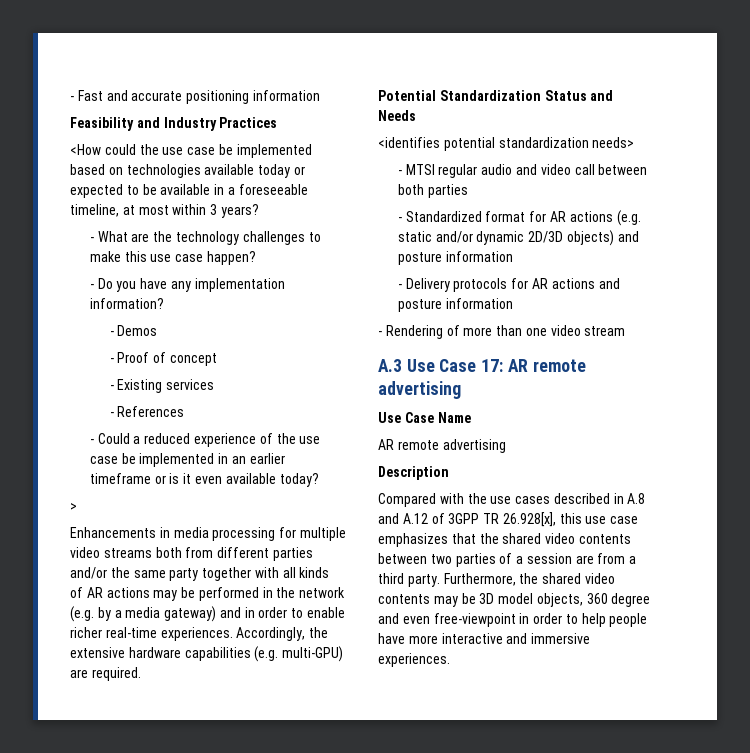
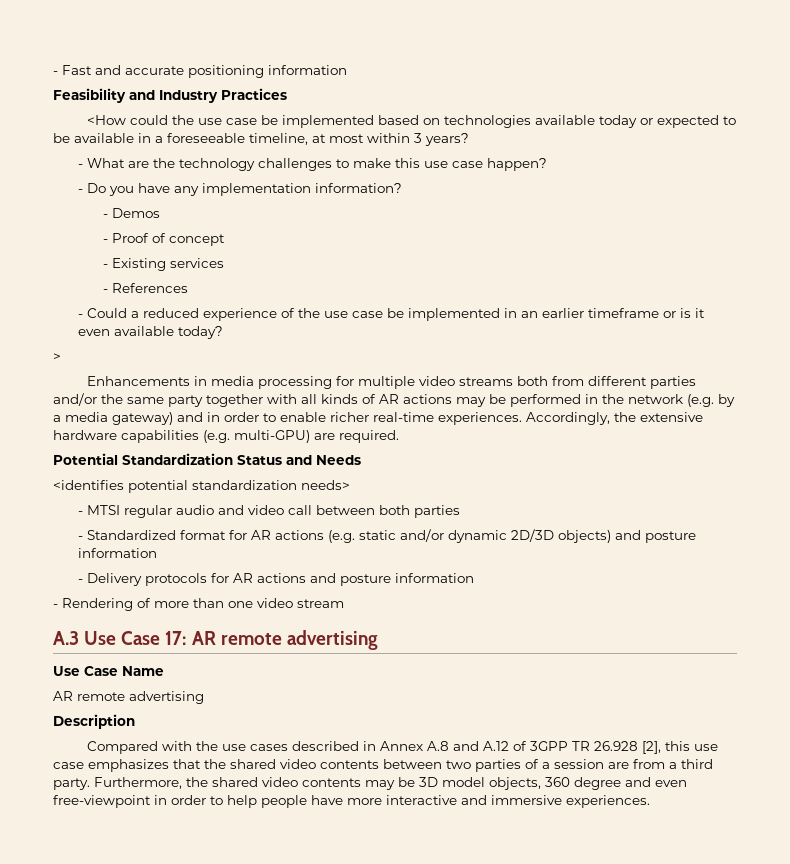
(624, 498) none -> [379,741,423,751] Annex
[502,512,556,527] 26.928[x], -> [593,741,661,754] 26.928 [2],

